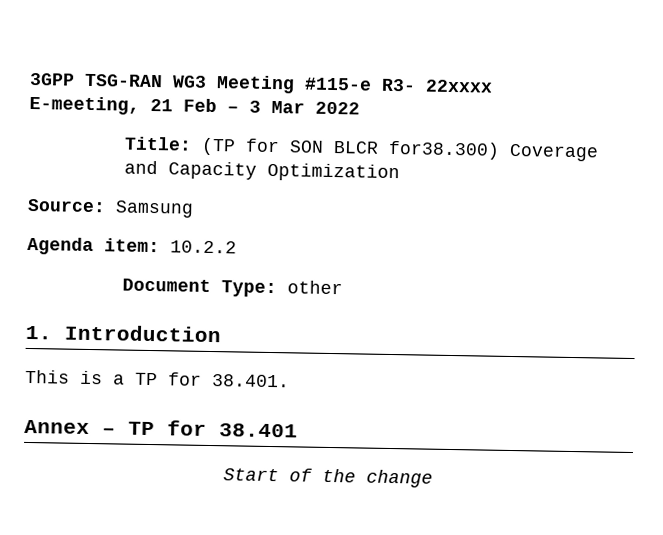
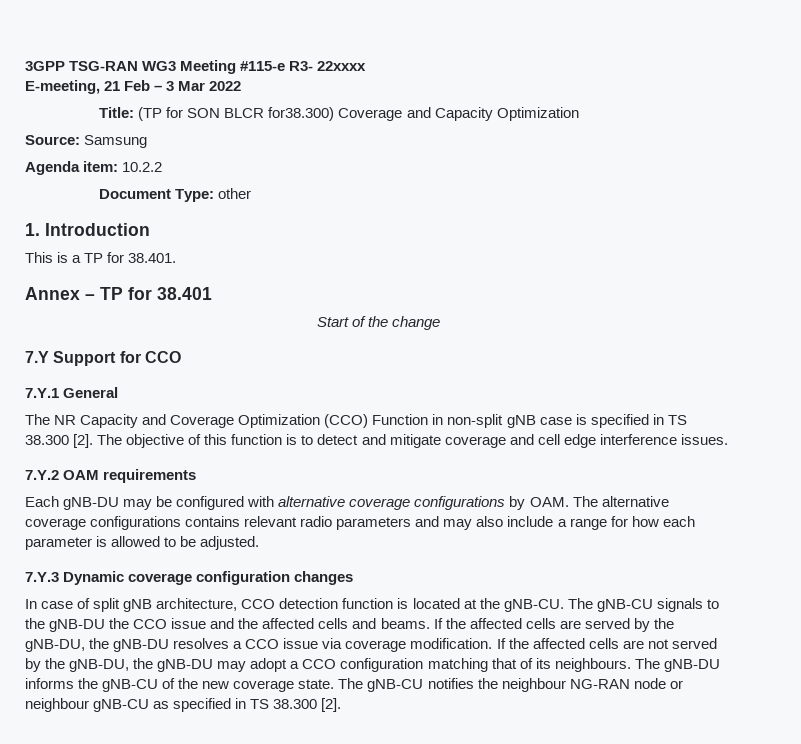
(433, 478) none -> [25,351,181,366] [25,387,119,398] [25,414,687,428] [25,434,728,448] [25,469,197,483] [25,496,669,510] [25,516,695,530] [25,536,260,550] [25,571,354,585] [25,598,719,612] [25,618,674,632] [25,638,717,652] [25,658,720,672] [25,678,683,692] [25,698,342,712] // 7.Y Support for CCO // 7.Y.1 General // The NR Capacity and Coverage Optimization (CCO) Function in non-split gNB case is specified in TS 38.300 [2]. The objective of this function is to detect and mitigate coverage and cell edge interference issues. // 7.Y.2 OAM requirements // Each gNB-DU may be configured with alternative coverage configurations by OAM. The alternative coverage configurations contains relevant radio parameters and may also include a range for how each parameter is allowed to be adjusted. // 7.Y.3 Dynamic coverage configuration changes // In case of split gNB architecture, CCO detection function is located at the gNB-CU. The gNB-CU signals to the gNB-DU the CCO issue and the affected cells and beams. If the affected cells are served by the gNB-DU, the gNB-DU resolves a CCO issue via coverage modification. If the affected cells are not served by the gNB-DU, the gNB-DU may adopt a CCO configuration matching that of its neighbours. The gNB-DU informs the gNB-CU of the new coverage state. The gNB-CU notifies the neighbour NG-RAN node or neighbour gNB-CU as specified in TS 38.300 [2].

